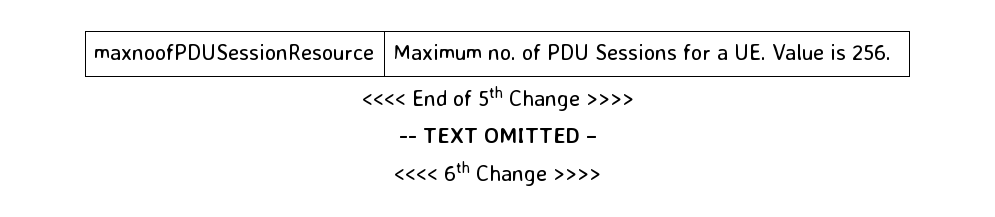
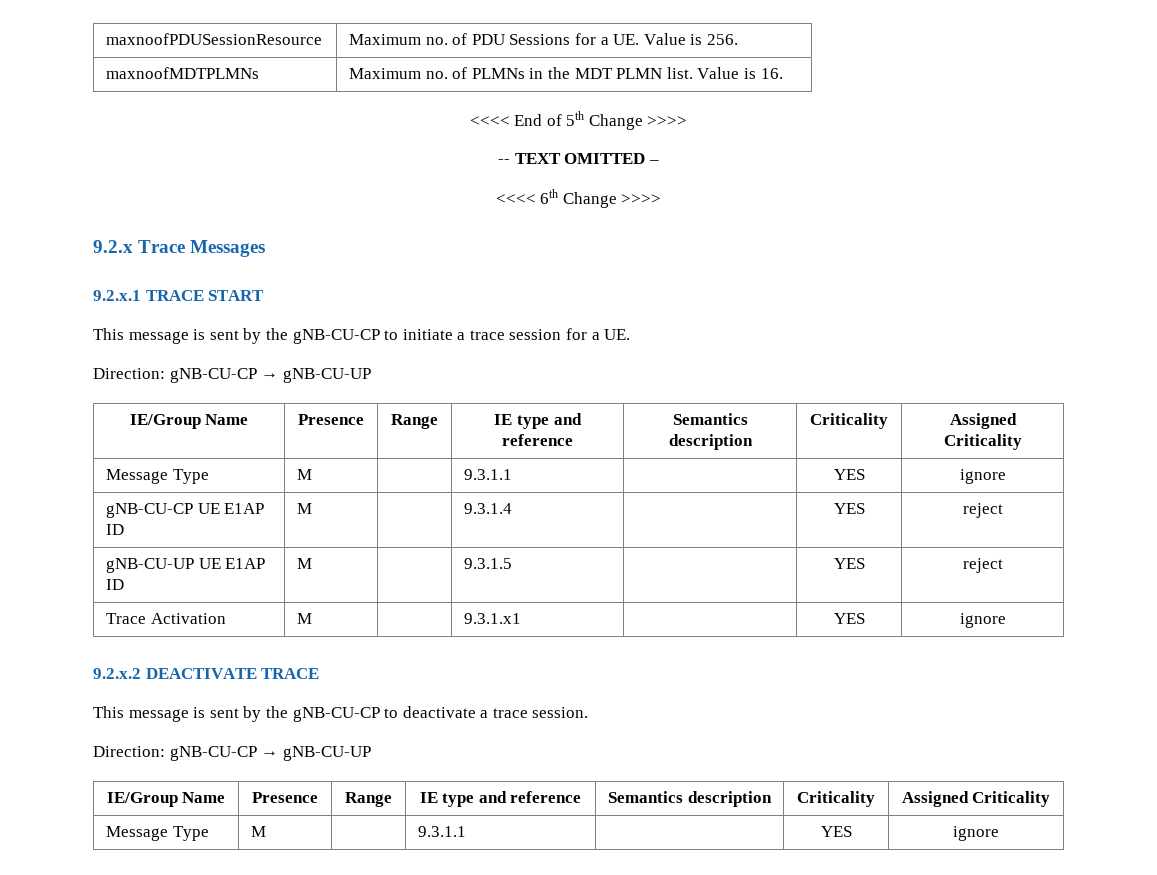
(892, 52) none -> [106,67,260,79] [349,67,783,79] // maxnoofMDTPLMNs | Maximum no. of PLMNs in the MDT PLMN list. Value is 16.
(601, 175) none -> [93,240,266,257] [93,290,265,301] [93,328,631,344] [93,368,371,383] [129,414,249,429] [298,414,364,425] [391,414,438,429] [494,413,582,429] [502,434,573,446] [672,413,748,425] [668,434,753,450] [810,413,888,429] [949,413,1017,429] [943,434,1022,450] [106,469,209,484] [297,469,313,480] [464,469,513,480] [833,469,865,480] [959,469,1006,484] [106,503,265,518] [106,524,125,535] [297,503,313,514] [464,503,513,514] [833,503,865,514] [962,503,1003,518] [106,558,266,573] [106,579,125,590] [297,558,313,569] [464,558,513,569] [833,558,865,569] [962,558,1003,573] [106,613,226,624] [297,613,313,624] [464,613,522,624] [833,613,865,624] [959,613,1006,628] [93,668,320,679] [93,706,589,722] [93,746,371,761] [106,792,226,807] [252,792,318,803] [345,792,392,807] [419,791,582,807] [608,791,772,807] [797,791,875,807] [901,791,1051,807] [106,826,209,841] [251,826,267,837] [418,826,467,837] [820,826,852,837] [953,826,999,841] // 9.2.x Trace Messages // 9.2.x.1 TRACE START // This message is sent by the gNB-CU-CP to initiate a trace session for a UE. // Direction: gNB-CU-CP → gNB-CU-UP // IE/Group Name | Presence | Range | IE type and reference | Semantics description | Criticality | Assigned Criticality // Message Type | M | | 9.3.1.1 | | YES | ignore // gNB-CU-CP UE E1AP ID | M | | 9.3.1.4 | | YES | reject // gNB-CU-UP UE E1AP ID | M | | 9.3.1.5 | | YES | reject // Trace Activation | M | | 9.3.1.x1 | | YES | ignore // 9.2.x.2 DEACTIVATE TRACE // This message is sent by the gNB-CU-CP to deactivate a trace session. // Direction: gNB-CU-CP → gNB-CU-UP // IE/Group Name | Presence | Range | IE type and reference | Semantics description | Criticality | Assigned Criticality // Message Type | M | | 9.3.1.1 | | YES | ignore

